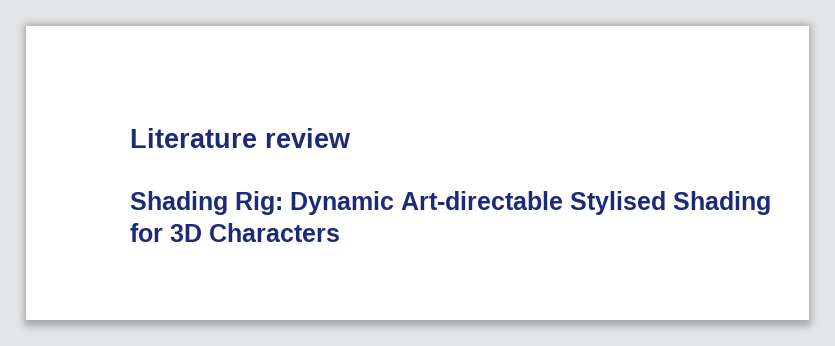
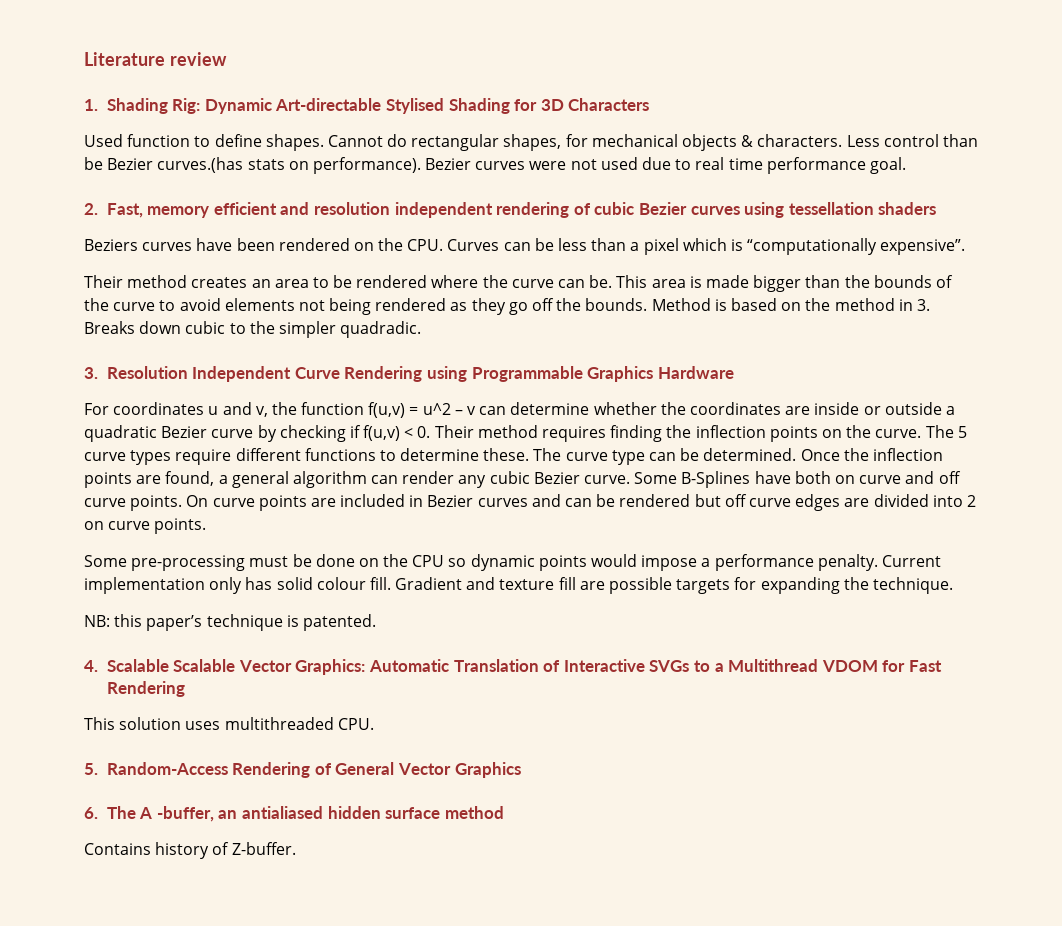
(351, 138) none -> [84,99,98,111] 1.
(340, 232) none -> [84,134,978,151] [84,157,906,174] [84,202,937,218] [84,238,966,255] [84,275,953,292] [84,298,930,315] [84,321,422,338] [84,366,734,382] [84,402,955,418] [84,425,967,442] [84,448,943,465] [84,471,961,488] [84,494,976,511] [84,518,207,534] [84,554,941,571] [84,577,953,594] [84,614,376,631] [84,659,942,675] [106,681,185,697] [84,717,374,730] [84,762,521,778] [84,806,504,822] [84,842,296,859] // Used function to define shapes. Cannot do rectangular shapes, for mechanical objects & characters. Less control than be Bezier curves.(has stats on performance). Bezier curves were not used due to real time performance goal. // 2. Fast, memory efficient and resolution independent rendering of cubic Bezier curves using tessellation shaders // Beziers curves have been rendered on the CPU. Curves can be less than a pixel which is “computationally expensive”. // Their method creates an area to be rendered where the curve can be. This area is made bigger than the bounds of the curve to avoid elements not being rendered as they go off the bounds. Method is based on the method in 3. Breaks down cubic to the simpler quadradic. // 3. Resolution Independent Curve Rendering using Programmable Graphics Hardware // For coordinates u and v, the function f(u,v) = u^2 – v can determine whether the coordinates are inside or outside a quadratic Bezier curve by checking if f(u,v) < 0. Their method requires finding the inflection points on the curve. The 5 curve types require different functions to determine these. The curve type can be determined. Once the inflection points are found, a general algorithm can render any cubic Bezier curve. Some B-Splines have both on curve and off curve points. On curve points are included in Bezier curves and can be rendered but off curve edges are divided into 2 on curve points. // Some pre-processing must be done on the CPU so dynamic points would impose a performance penalty. Current implementation only has solid colour fill. Gradient and texture fill are possible targets for expanding the technique. // NB: this paper’s technique is patented. // 4. Scalable Scalable Vector Graphics: Automatic Translation of Interactive SVGs to a Multithread VDOM for Fast Rendering // This solution uses multithreaded CPU. // 5. Random-Access Rendering of General Vector Graphics // 6. The A -buffer, an antialiased hidden surface method // Contains history of Z-buffer.

